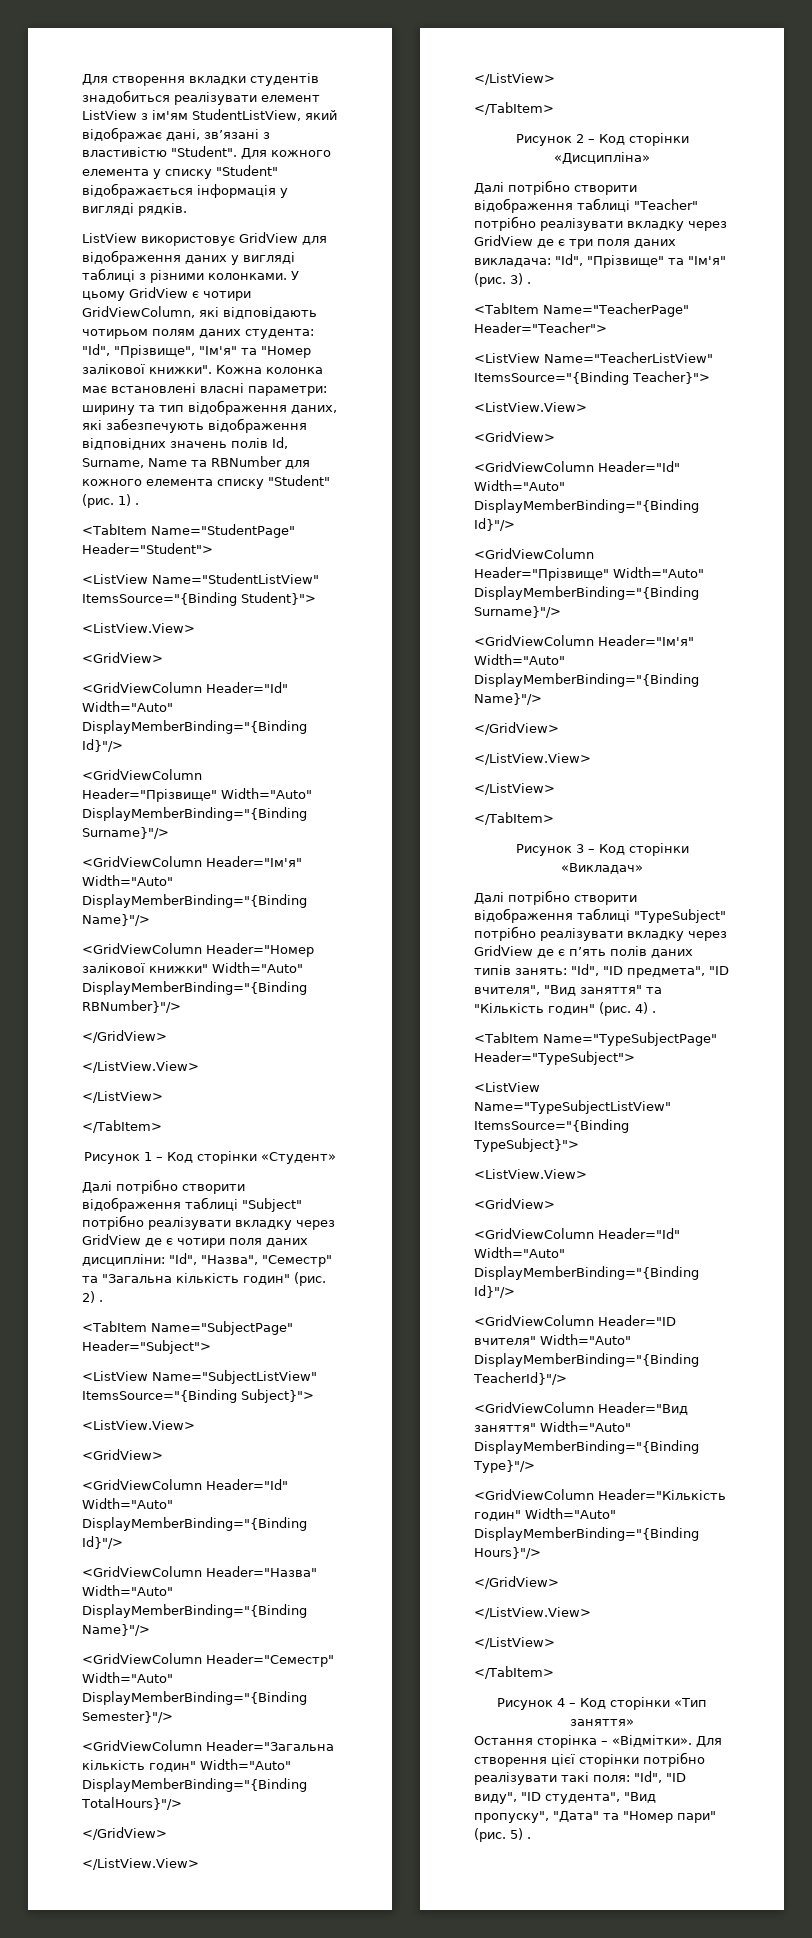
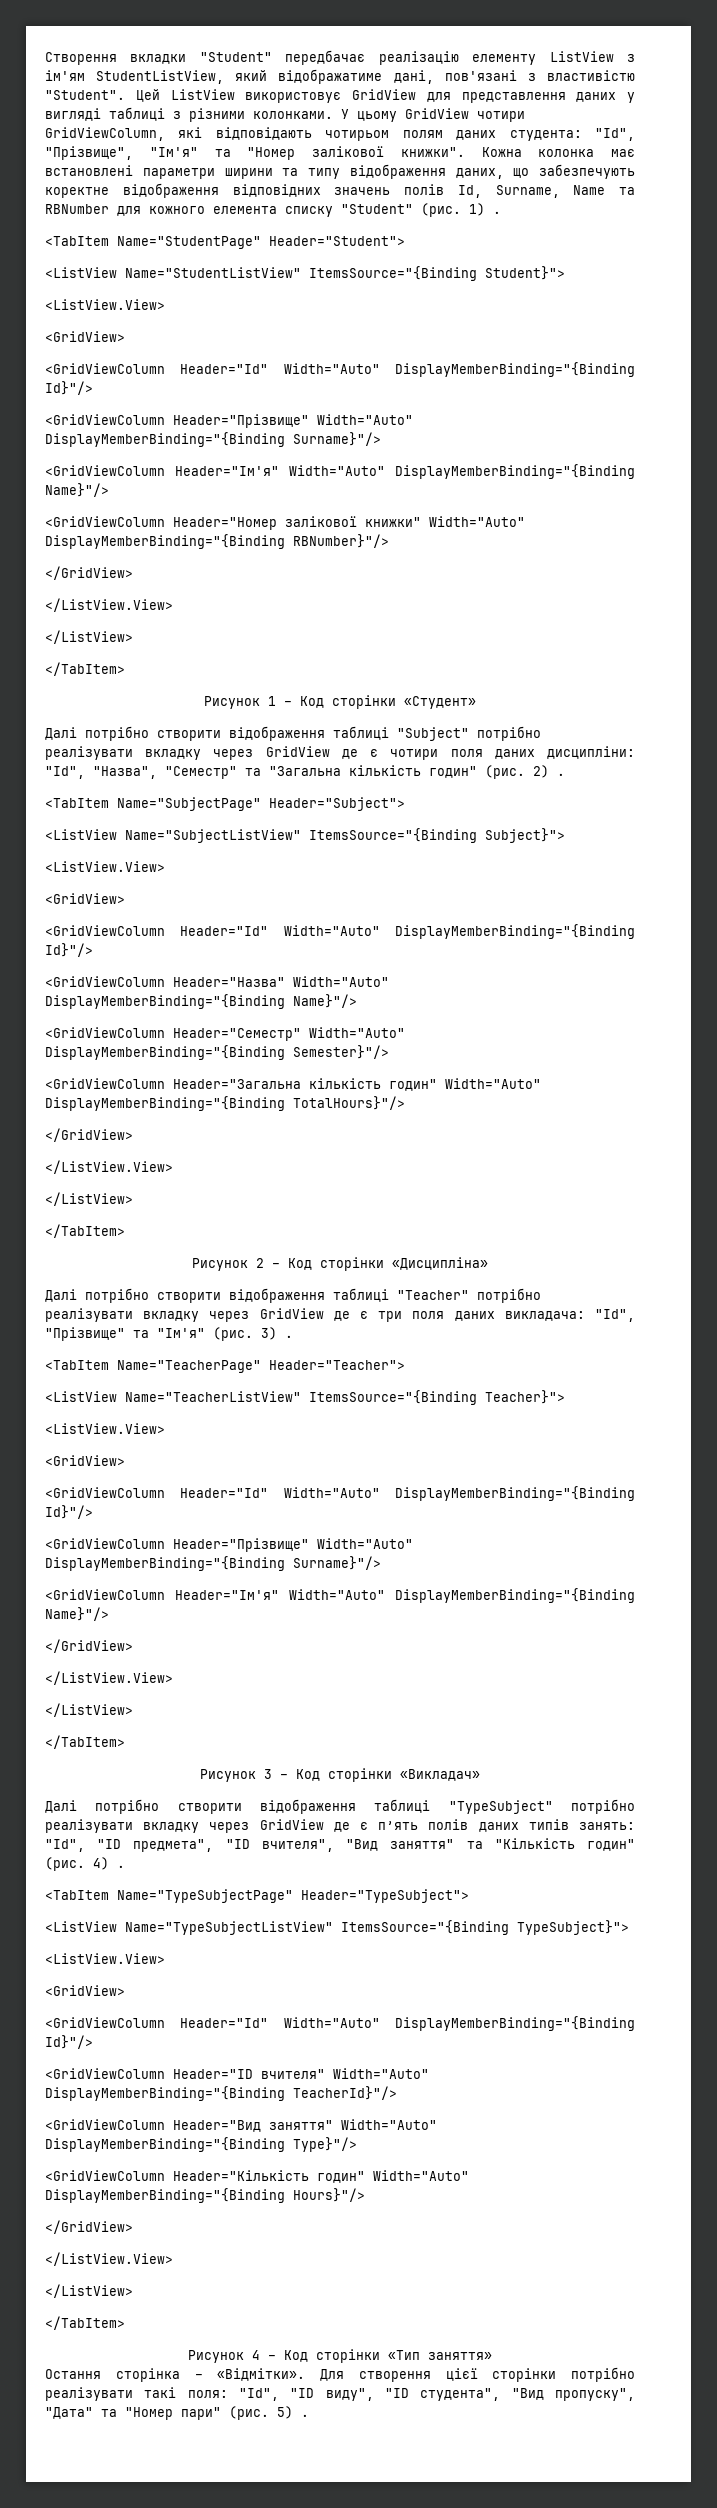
[82,73,319,86] [82,90,320,105] Для створення вкладки студентів знадобиться реалізувати елемент -> [45,50,537,65] Створення вкладки "Student" передбачає реалізацію елементу
[82,127,270,142] [82,146,331,159] [82,165,278,179] [82,183,288,198] [82,203,187,216] відображає дані, зв’язані з властивістю "Student". Для кожного елемента у списку "Student" відображається інформація у вигляді рядків. // -> [278,69,636,84] [45,89,160,102] відображатиме дані, пов'язані з властивістю "Student". Цей
[82,250,181,265] відображення -> [461,92,566,103] представлення
[192,291,199,298] є -> (469, 113) none
[200,383,327,396] [82,400,337,415] [82,418,204,433] власні параметри: ширину та тип відображення даних, які забезпечують -> [142,164,635,179] [45,187,109,198] параметри ширини та типу відображення даних, що забезпечують коректне

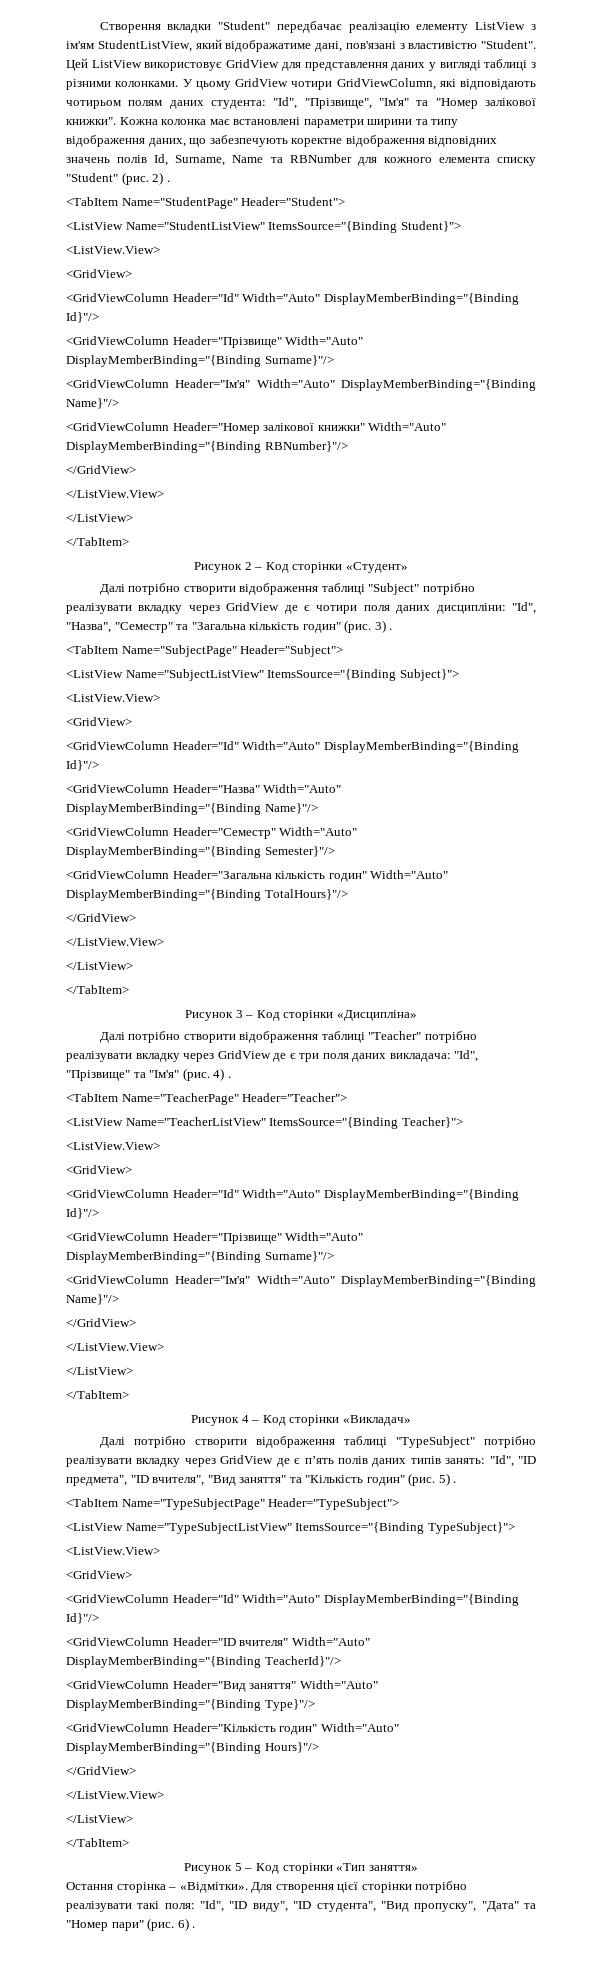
[469,203,485,216] 1) -> [152,172,164,185] 2)
[268,696,276,706] 1 -> [244,562,252,570] 2
[533,765,549,778] 2) -> [374,620,386,633] 3)
[256,1258,264,1268] 2 -> [235,1010,243,1018] 3
[261,1327,277,1340] 3) -> [213,1068,225,1081] 4)
[264,1769,272,1779] 3 -> [241,1415,249,1423] 4
[93,1857,109,1870] 4) -> [438,1473,450,1486] 5)
[252,2350,260,2360] 4 -> [234,1863,242,1871] 5
[277,2406,293,2419] 5) -> [177,1918,189,1931] 6)

